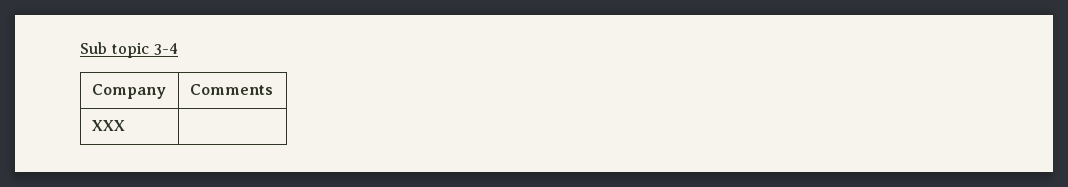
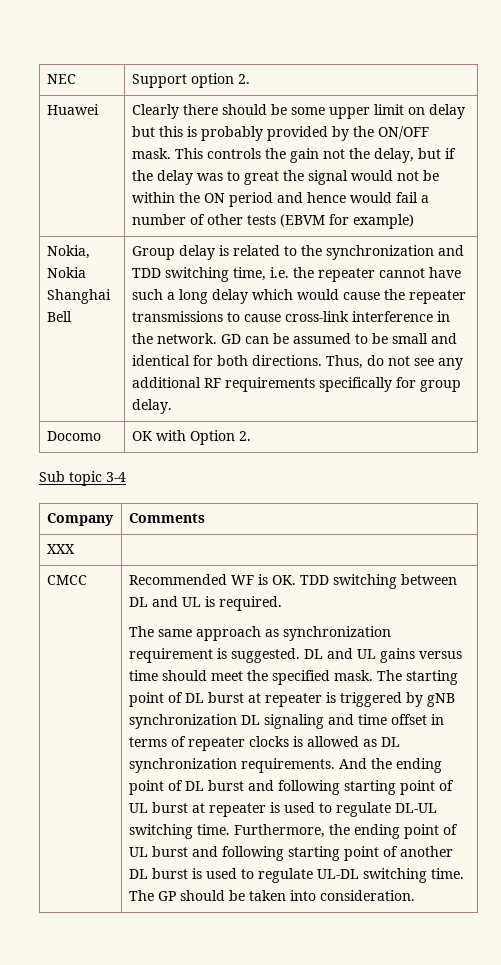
(80, 48) none -> [46,74,76,84] [131,73,250,88] [46,104,99,115] [131,104,465,119] [131,126,429,141] [131,148,456,163] [131,170,439,185] [131,192,429,207] [131,214,414,229] [46,245,90,259] [46,267,86,278] [46,289,111,304] [46,311,72,322] [131,245,464,260] [131,267,461,282] [131,289,466,304] [131,311,450,322] [131,333,457,344] [131,355,463,370] [131,377,461,392] [131,399,172,414] [46,431,101,441] [131,430,251,445] NEC | Support option 2. // Huawei | Clearly there should be some upper limit on delay but this is probably provided by the ON/OFF mask. This controls the gain not the delay, but if the delay was to great the signal would not be within the ON period and hence would fail a number of other tests (EBVM for example) // Nokia, Nokia Shanghai Bell | Group delay is related to the synchronization and TDD switching time, i.e. the repeater cannot have such a long delay which would cause the repeater transmissions to cause cross-link interference in the network. GD can be assumed to be small and identical for both directions. Thus, do not see any additional RF requirements specifically for group delay. // Docomo | OK with Option 2. //
(125, 125) none -> [46,575,87,585] [128,574,457,589] [128,596,282,611] [128,626,391,641] [128,648,462,663] [128,670,458,685] [128,692,455,707] [128,714,444,729] [128,736,400,751] [128,758,442,773] [128,780,454,795] [128,802,437,817] [128,824,458,839] [128,846,453,861] [128,868,464,883] [128,890,415,901] // CMCC | Recommended WF is OK. TDD switching between DL and UL is required. // The same approach as synchronization requirement is suggested. DL and UL gains versus time should meet the specified mask. The starting point of DL burst at repeater is triggered by gNB synchronization DL signaling and time offset in terms of repeater clocks is allowed as DL synchronization requirements. And the ending point of DL burst and following starting point of UL burst at repeater is used to regulate DL-UL switching time. Furthermore, the ending point of UL burst and following starting point of another DL burst is used to regulate UL-DL switching time. The GP should be taken into consideration.

